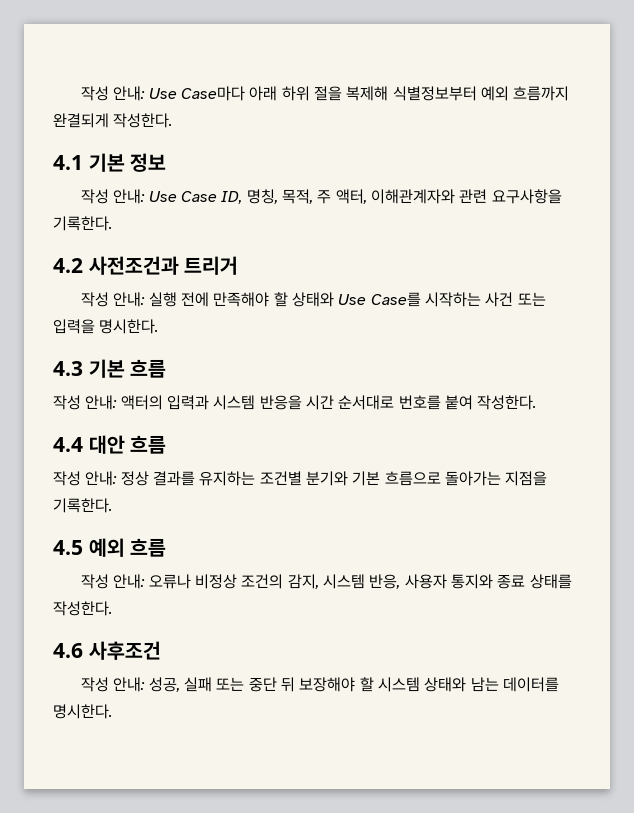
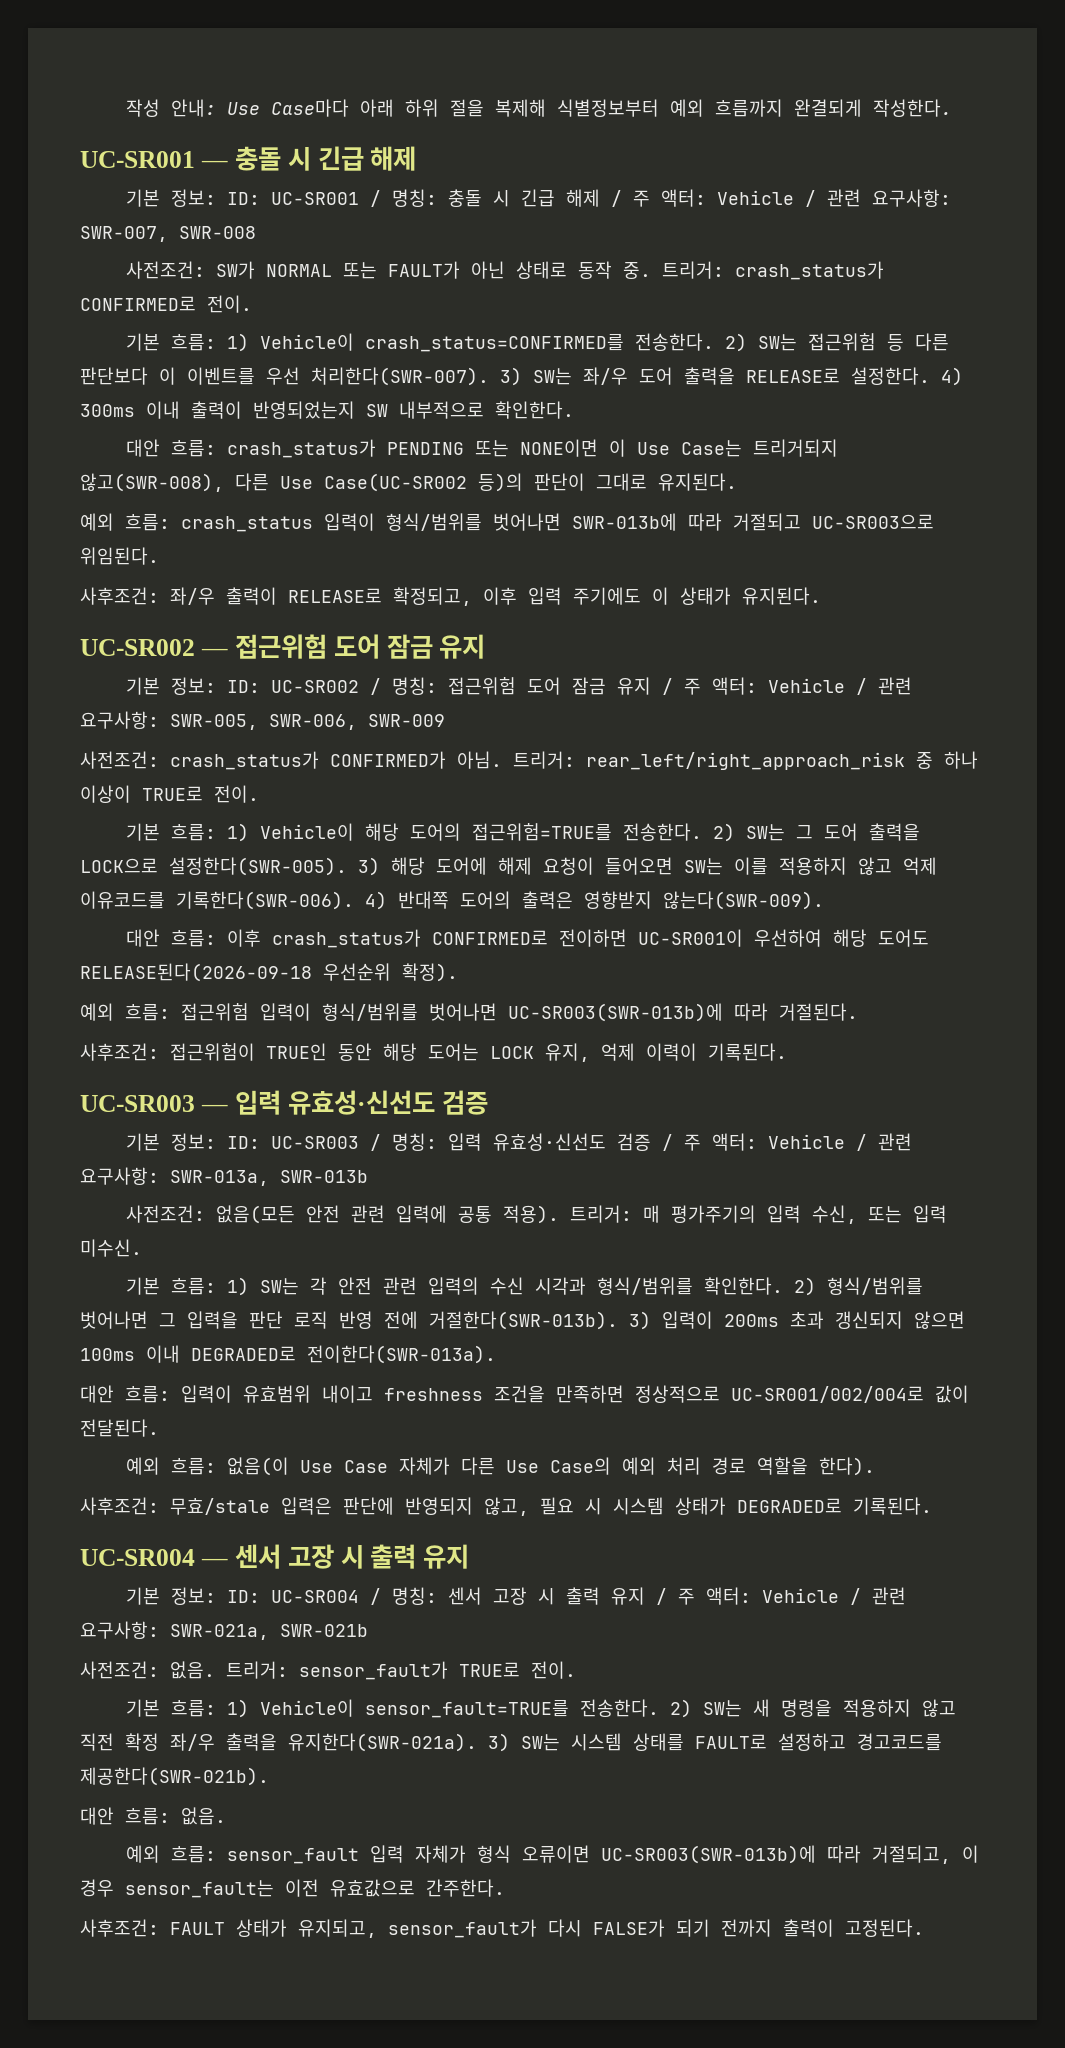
[53,153,167,172] [81,189,562,204] [53,216,112,231] [53,256,239,275] [81,292,546,307] [53,319,159,334] [53,359,167,378] [53,395,537,410] [53,435,167,454] [53,471,548,486] [53,498,112,513] [53,538,167,557] [81,574,572,589] [53,601,112,616] [53,641,161,660] [81,677,559,692] [53,704,112,719] 4.1 기본 정보 // 작성 안내: Use Case ID, 명칭, 목적, 주 액터, 이해관계자와 관련 요구사항을 기록한다. // 4.2 사전조건과 트리거 // 작성 안내: 실행 전에 만족해야 할 상태와 Use Case를 시작하는 사건 또는 입력을 명시한다. // 4.3 기본 흐름 // 작성 안내: 액터의 입력과 시스템 반응을 시간 순서대로 번호를 붙여 작성한다. // 4.4 대안 흐름 // 작성 안내: 정상 결과를 유지하는 조건별 분기와 기본 흐름으로 돌아가는 지점을 기록한다. // 4.5 예외 흐름 // 작성 안내: 오류나 비정상 조건의 감지, 시스템 반응, 사용자 통지와 종료 상태를 작성한다. // 4.6 사후조건 // 작성 안내: 성공, 실패 또는 중단 뒤 보장해야 할 시스템 상태와 남는 데이터를 명시한다. -> [80,146,417,171] [125,189,951,207] [80,226,256,242] [125,261,884,280] [80,295,252,313] [125,333,949,352] [80,367,963,386] [80,401,574,419] [125,439,838,458] [80,473,737,492] [80,513,934,532] [80,547,159,565] [80,587,821,606] [80,634,486,659] [125,677,912,695] [80,711,445,730] [80,751,978,770] [80,785,259,803] [125,823,920,842] [80,857,937,876] [80,891,824,910] [125,929,929,948] [80,963,458,982] [80,1003,858,1022] [80,1043,787,1062] [80,1090,488,1115] [125,1133,912,1151] [80,1167,368,1186] [125,1205,947,1224] [80,1239,142,1257] [125,1277,923,1296] [80,1311,965,1330] [80,1345,496,1364] [80,1385,969,1403] [80,1419,159,1437] [125,1457,875,1476] [80,1497,932,1516] [80,1544,470,1569] [125,1587,906,1605] [80,1621,368,1640] [80,1661,576,1680] [125,1699,956,1718] [80,1733,942,1752] [80,1767,269,1786] [80,1807,226,1825] [125,1845,979,1864] [80,1879,505,1898] [80,1919,924,1938] UC-SR001 — 충돌 시 긴급 해제 // 기본 정보: ID: UC-SR001 / 명칭: 충돌 시 긴급 해제 / 주 액터: Vehicle / 관련 요구사항: SWR-007, SWR-008 // 사전조건: SW가 NORMAL 또는 FAULT가 아닌 상태로 동작 중. 트리거: crash_status가 CONFIRMED로 전이. // 기본 흐름: 1) Vehicle이 crash_status=CONFIRMED를 전송한다. 2) SW는 접근위험 등 다른 판단보다 이 이벤트를 우선 처리한다(SWR-007). 3) SW는 좌/우 도어 출력을 RELEASE로 설정한다. 4) 300ms 이내 출력이 반영되었는지 SW 내부적으로 확인한다. // 대안 흐름: crash_status가 PENDING 또는 NONE이면 이 Use Case는 트리거되지 않고(SWR-008), 다른 Use Case(UC-SR002 등)의 판단이 그대로 유지된다. // 예외 흐름: crash_status 입력이 형식/범위를 벗어나면 SWR-013b에 따라 거절되고 UC-SR003으로 위임된다. // 사후조건: 좌/우 출력이 RELEASE로 확정되고, 이후 입력 주기에도 이 상태가 유지된다. // UC-SR002 — 접근위험 도어 잠금 유지 // 기본 정보: ID: UC-SR002 / 명칭: 접근위험 도어 잠금 유지 / 주 액터: Vehicle / 관련 요구사항: SWR-005, SWR-006, SWR-009 // 사전조건: crash_status가 CONFIRMED가 아님. 트리거: rear_left/right_approach_risk 중 하나 이상이 TRUE로 전이. // 기본 흐름: 1) Vehicle이 해당 도어의 접근위험=TRUE를 전송한다. 2) SW는 그 도어 출력을 LOCK으로 설정한다(SWR-005). 3) 해당 도어에 해제 요청이 들어오면 SW는 이를 적용하지 않고 억제 이유코드를 기록한다(SWR-006). 4) 반대쪽 도어의 출력은 영향받지 않는다(SWR-009). // 대안 흐름: 이후 crash_status가 CONFIRMED로 전이하면 UC-SR001이 우선하여 해당 도어도 RELEASE된다(2026-09-18 우선순위 확정). // 예외 흐름: 접근위험 입력이 형식/범위를 벗어나면 UC-SR003(SWR-013b)에 따라 거절된다. // 사후조건: 접근위험이 TRUE인 동안 해당 도어는 LOCK 유지, 억제 이력이 기록된다. // UC-SR003 — 입력 유효성·신선도 검증 // 기본 정보: ID: UC-SR003 / 명칭: 입력 유효성·신선도 검증 / 주 액터: Vehicle / 관련 요구사항: SWR-013a, SWR-013b // 사전조건: 없음(모든 안전 관련 입력에 공통 적용). 트리거: 매 평가주기의 입력 수신, 또는 입력 미수신. // 기본 흐름: 1) SW는 각 안전 관련 입력의 수신 시각과 형식/범위를 확인한다. 2) 형식/범위를 벗어나면 그 입력을 판단 로직 반영 전에 거절한다(SWR-013b). 3) 입력이 200ms 초과 갱신되지 않으면 100ms 이내 DEGRADED로 전이한다(SWR-013a). // 대안 흐름: 입력이 유효범위 내이고 freshness 조건을 만족하면 정상적으로 UC-SR001/002/004로 값이 전달된다. // 예외 흐름: 없음(이 Use Case 자체가 다른 Use Case의 예외 처리 경로 역할을 한다). // 사후조건: 무효/stale 입력은 판단에 반영되지 않고, 필요 시 시스템 상태가 DEGRADED로 기록된다. // UC-SR004 — 센서 고장 시 출력 유지 // 기본 정보: ID: UC-SR004 / 명칭: 센서 고장 시 출력 유지 / 주 액터: Vehicle / 관련 요구사항: SWR-021a, SWR-021b // 사전조건: 없음. 트리거: sensor_fault가 TRUE로 전이. // 기본 흐름: 1) Vehicle이 sensor_fault=TRUE를 전송한다. 2) SW는 새 명령을 적용하지 않고 직전 확정 좌/우 출력을 유지한다(SWR-021a). 3) SW는 시스템 상태를 FAULT로 설정하고 경고코드를 제공한다(SWR-021b). // 대안 흐름: 없음. // 예외 흐름: sensor_fault 입력 자체가 형식 오류이면 UC-SR003(SWR-013b)에 따라 거절되고, 이 경우 sensor_fault는 이전 유효값으로 간주한다. // 사후조건: FAULT 상태가 유지되고, sensor_fault가 다시 FALSE가 되기 전까지 출력이 고정된다.

